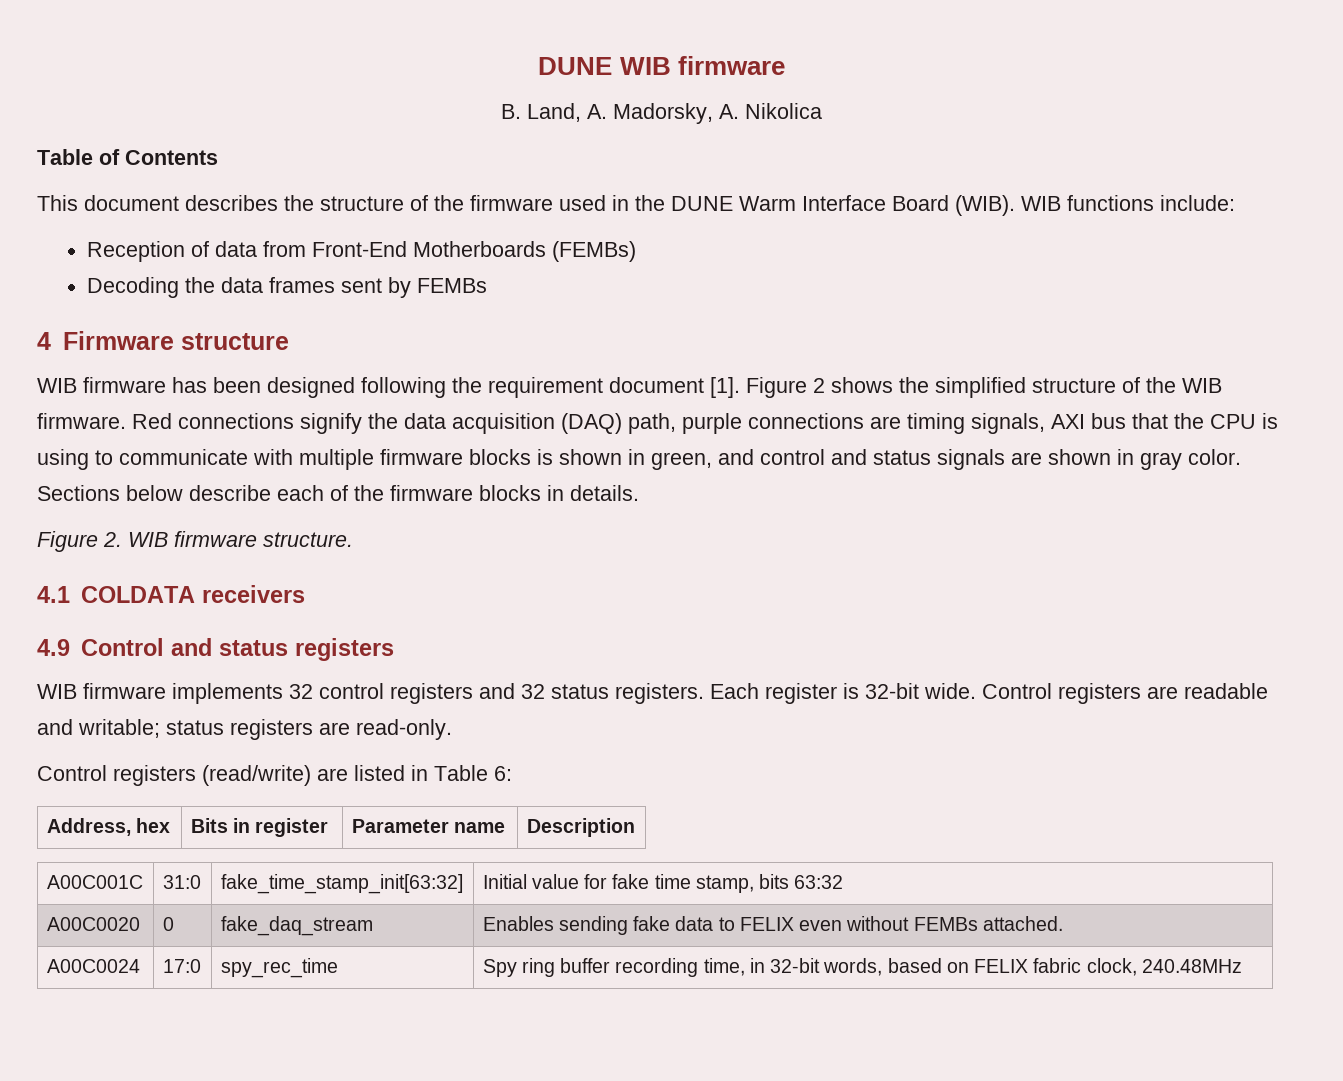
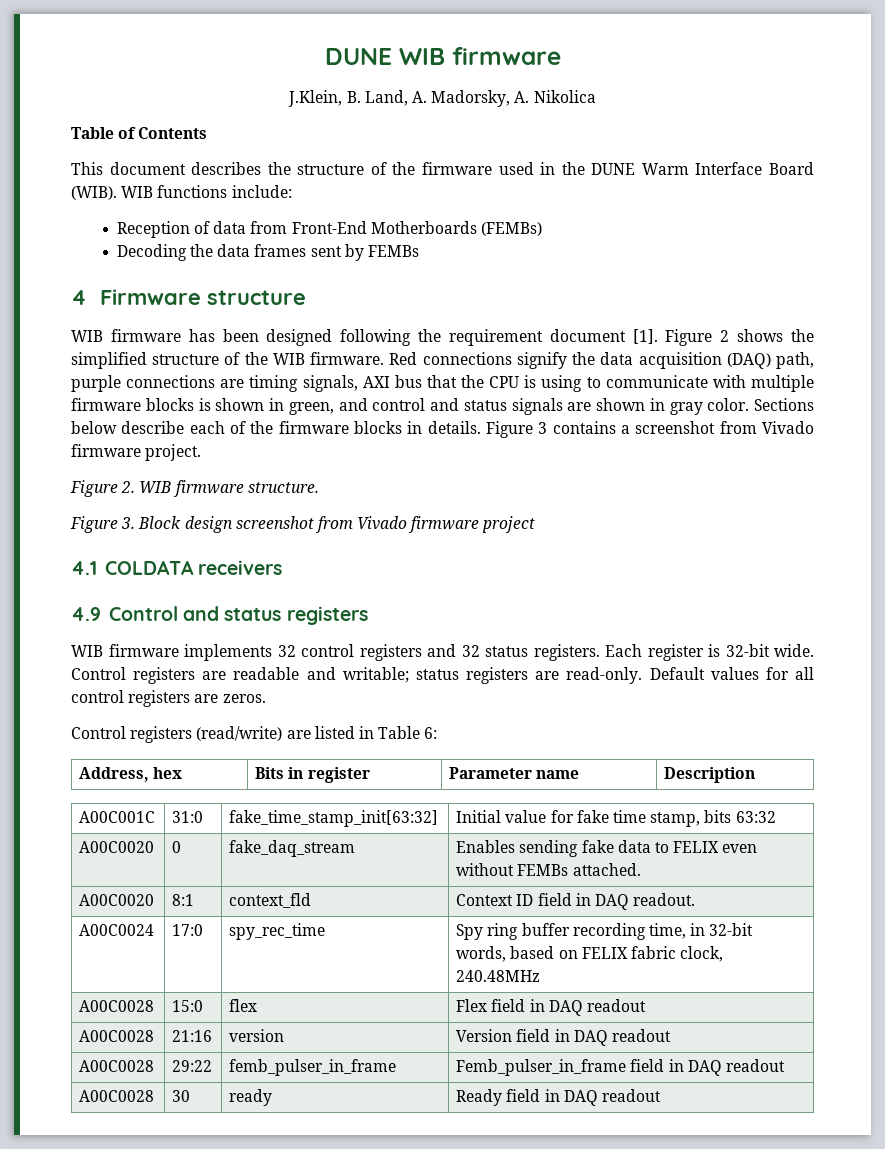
(785, 65) none -> [288,90,343,107] J.Klein,
(639, 493) none -> [486,421,815,438] [71,444,202,461] Figure 3 contains a screenshot from Vivado firmware project.
(353, 539) none -> [70,516,536,533] // Figure 3. Block design screenshot from Vivado firmware project
(452, 729) none -> [649,667,814,680] [71,690,266,707] Default values for all control registers are zeros.
(1063, 923) none -> [79,894,155,906] [172,894,195,906] [229,893,312,908] [456,893,696,910] // A00C0020 | 8:1 | context_fld | Context ID field in DAQ readout.
(1242, 966) none -> [79,1000,155,1012] [172,1000,204,1012] [229,999,258,1012] [456,999,646,1016] [79,1030,155,1042] [172,1030,213,1042] [229,1029,285,1042] [456,1029,671,1046] [79,1060,155,1072] [172,1060,213,1072] [229,1059,397,1076] [456,1059,785,1076] [79,1090,155,1102] [172,1090,191,1102] [229,1089,273,1106] [456,1089,661,1106] // A00C0028 | 15:0 | flex | Flex field in DAQ readout // A00C0028 | 21:16 | version | Version field in DAQ readout // A00C0028 | 29:22 | femb_pulser_in_frame | Femb_pulser_in_frame field in DAQ readout // A00C0028 | 30 | ready | Ready field in DAQ readout

